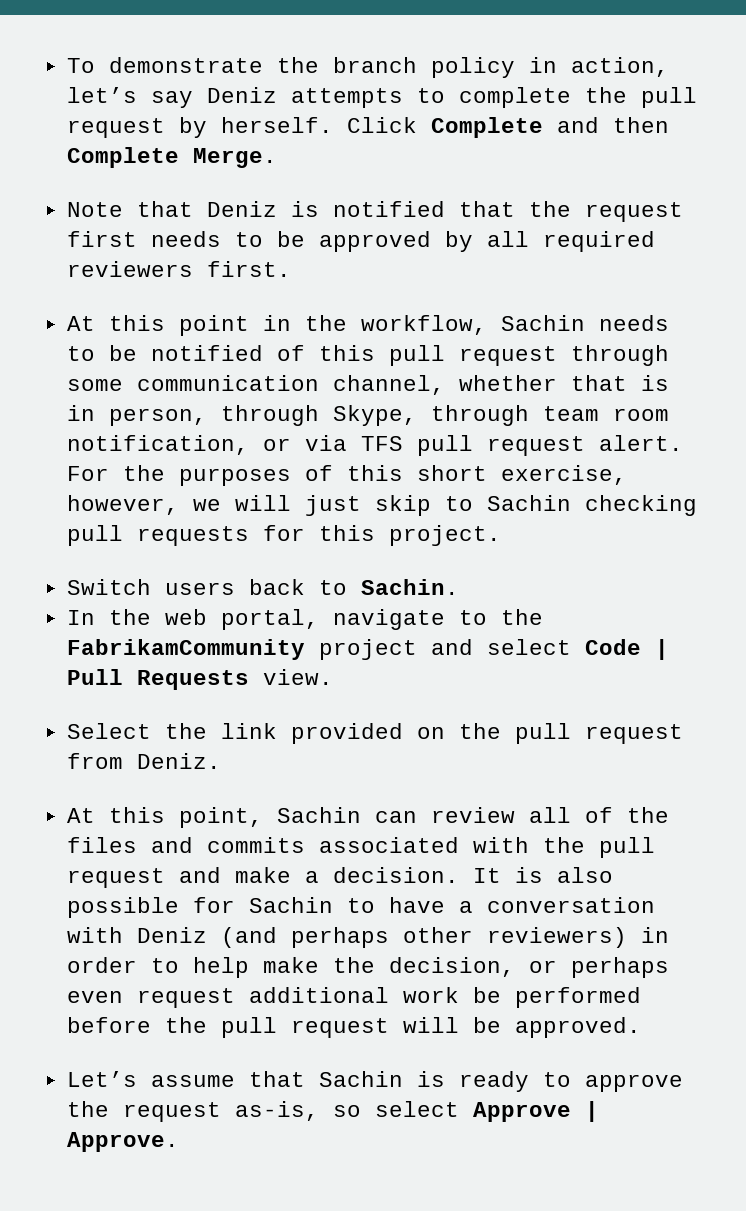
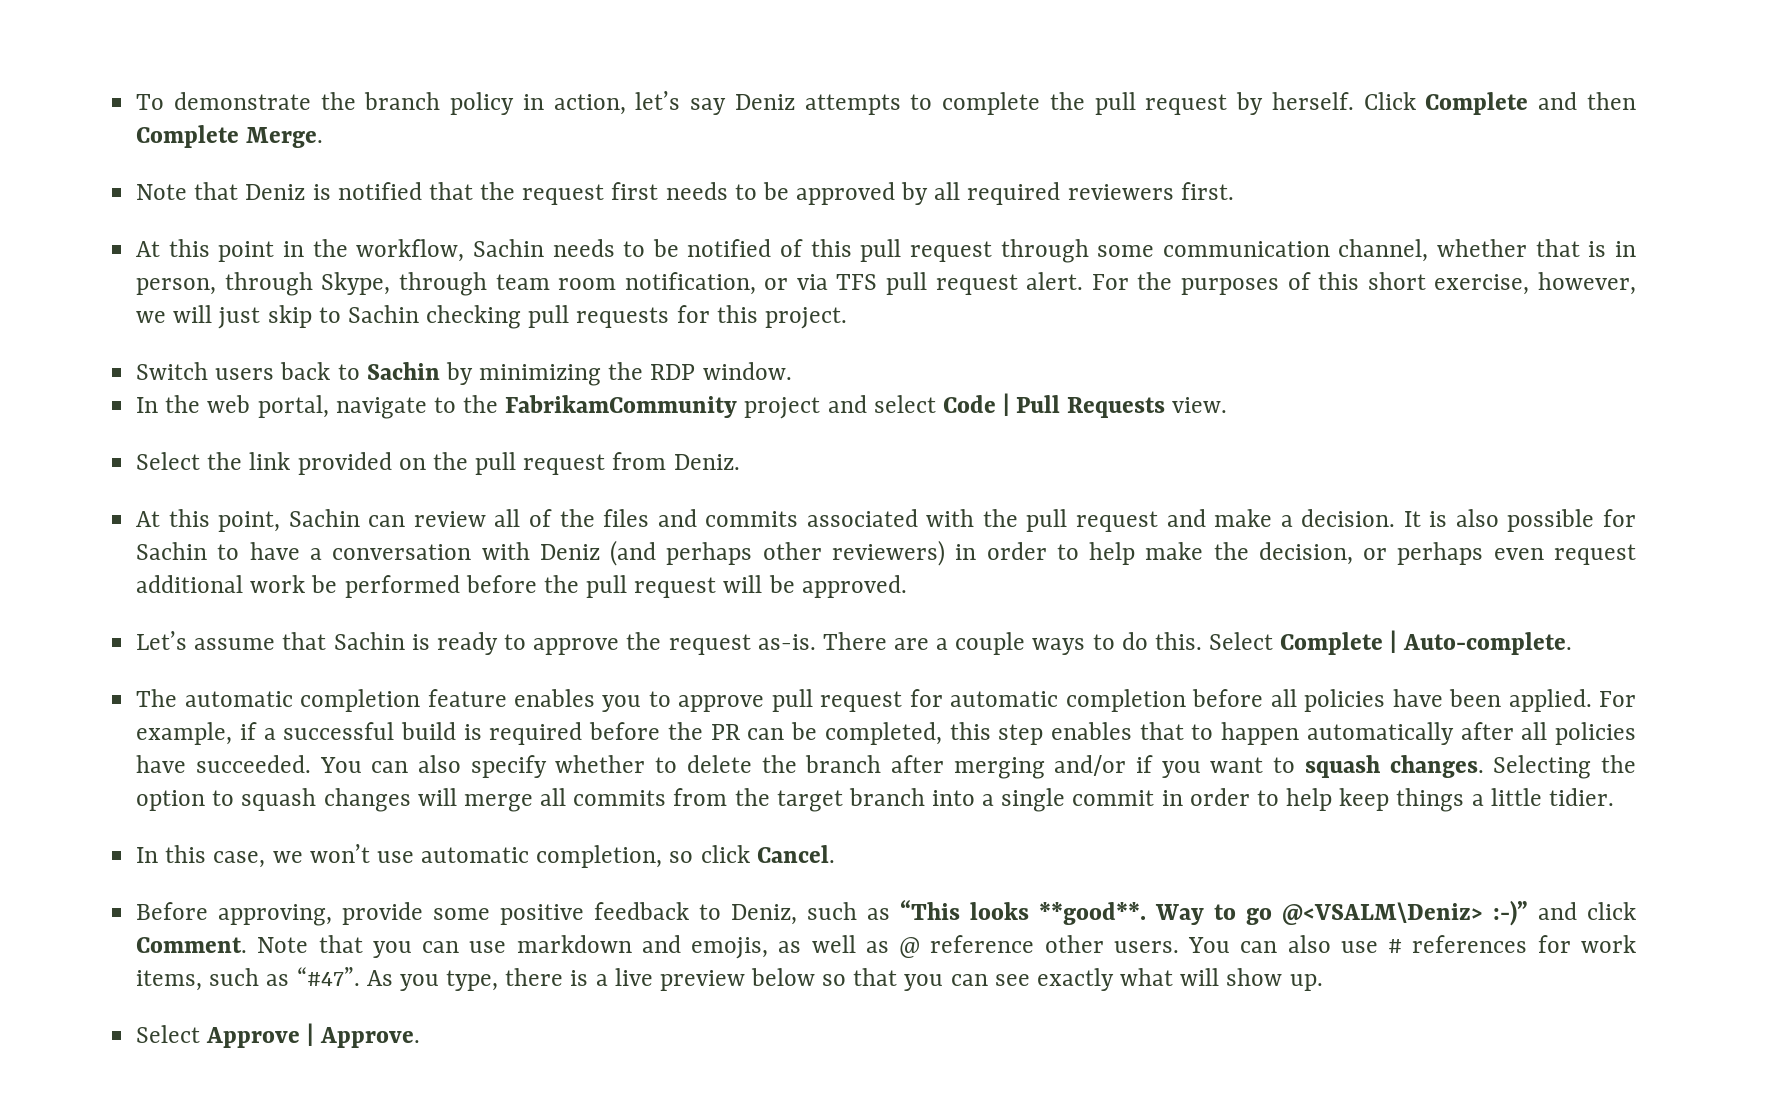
[360,579,459,595] Sachin. -> [366,362,792,386] Sachin by minimizing the RDP window.
[234,1101,459,1121] as-is, so select -> [757,630,1572,655] [136,689,1637,712] [136,722,1636,745] [136,755,1636,779] [136,788,1614,812] [136,844,835,868] [136,900,1636,926] [136,935,1637,959] [136,967,1323,991] [136,1025,201,1043] as-is. There are a couple ways to do this. Select Complete | Auto-complete. // The automatic completion feature enables you to approve pull request for automatic completion before all policies have been applied. For example, if a successful build is required before the PR can be completed, this step enables that to happen automatically after all policies have succeeded. You can also specify whether to delete the branch after merging and/or if you want to squash changes. Selecting the option to squash changes will merge all commits from the target branch into a single commit in order to help keep things a little tidier. // In this case, we won’t use automatic completion, so click Cancel. // Before approving, provide some positive feedback to Deniz, such as “This looks **good**. Way to go @<VSALM\Deniz> :-)” and click Comment. Note that you can use markdown and emojis, as well as @ reference other users. You can also use # references for work items, such as “#47”. As you type, there is a live preview below so that you can see exactly what will show up. // Select

